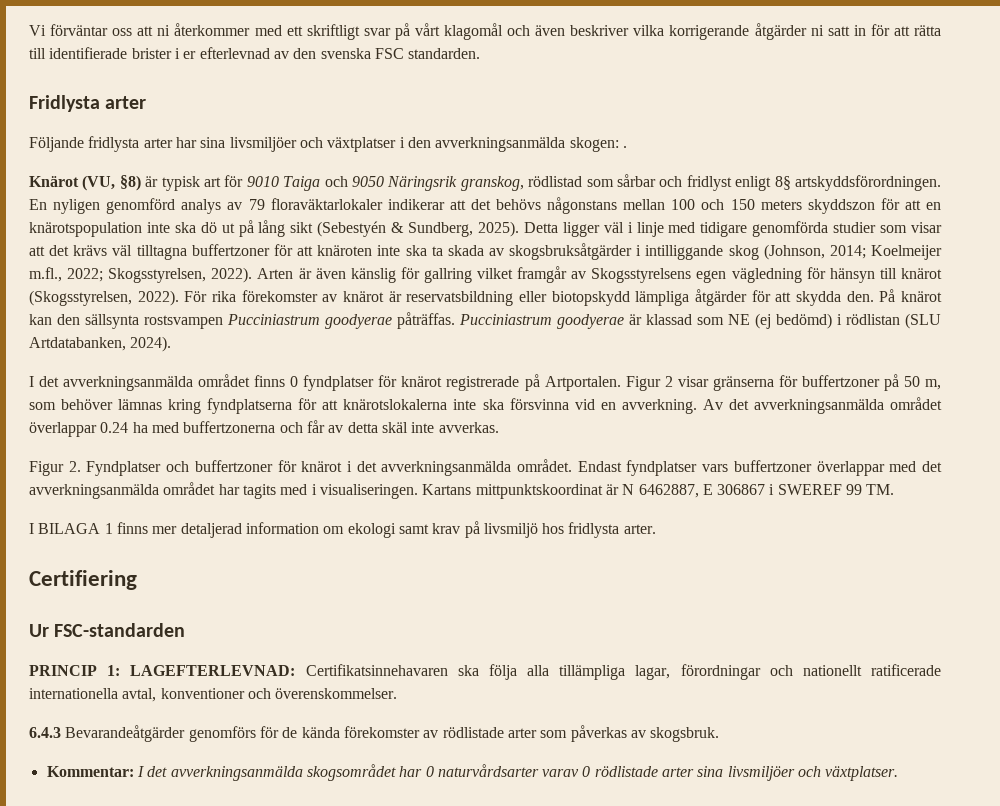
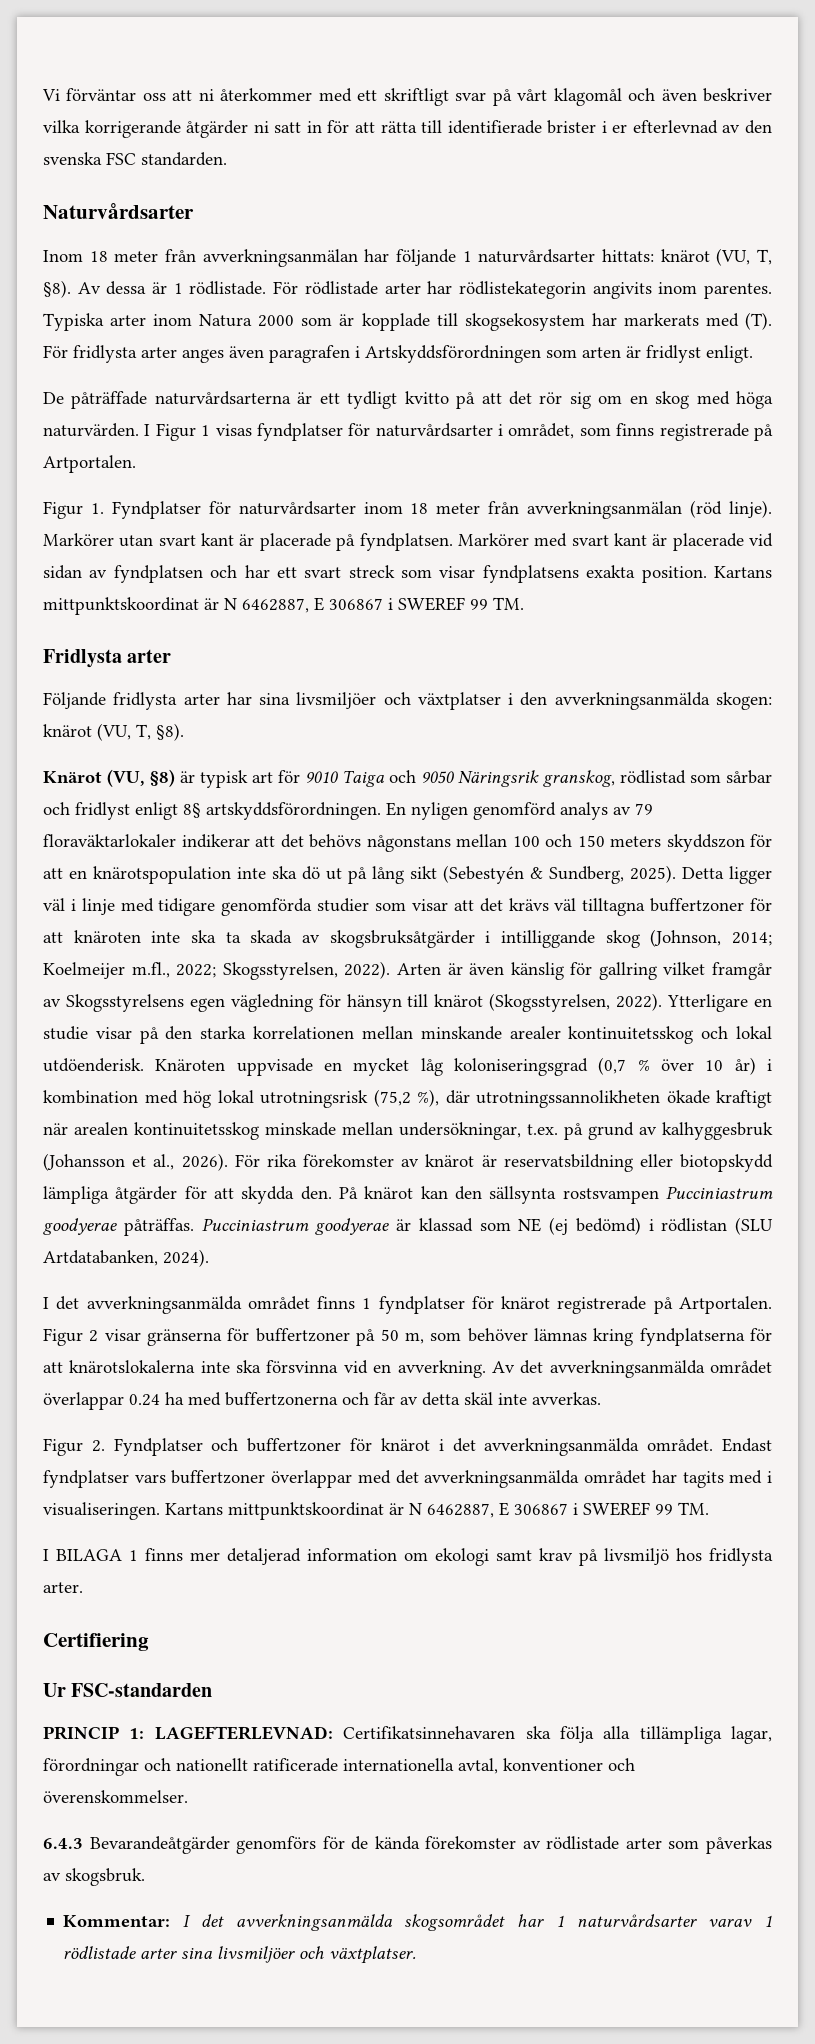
(481, 53) none -> [43,203,194,219] [43,248,772,267] [43,280,773,299] [43,312,773,331] [43,345,753,363] [43,391,773,409] [43,423,773,441] [43,455,136,473] [43,500,772,519] [43,533,774,551] [43,565,772,583] [43,597,524,615] // Naturvårdsarter // Inom 18 meter från avverkningsanmälan har följande 1 naturvårdsarter hittats: knärot (VU, T, §8). Av dessa är 1 rödlistade. För rödlistade arter har rödlistekategorin angivits inom parentes. Typiska arter inom Natura 2000 som är kopplade till skogsekosystem har markerats med (T). För fridlysta arter anges även paragrafen i Artskyddsförordningen som arten är fridlyst enligt. // De påträffade naturvårdsarterna är ett tydligt kvitto på att det rör sig om en skog med höga naturvärden. I Figur 1 visas fyndplatser för naturvårdsarter i området, som finns registrerade på Artportalen. // Figur 1. Fyndplatser för naturvårdsarter inom 18 meter från avverkningsanmälan (röd linje). Markörer utan svart kant är placerade på fyndplatsen. Markörer med svart kant är placerade vid sidan av fyndplatsen och har ett svart streck som visar fyndplatsens exakta position. Kartans mittpunktskoordinat är N 6462887, E 306867 i SWEREF 99 TM.
[622,146,627,148] . -> [43,723,184,741] knärot (VU, T, §8).
(179, 298) none -> [667,994,773,1012] [43,1026,773,1044] [43,1057,773,1076] [43,1089,772,1108] [43,1122,773,1140] [43,1153,228,1171] Ytterligare en studie visar på den starka korrelationen mellan minskande arealer kontinuitetsskog och lokal utdöenderisk. Knäroten uppvisade en mycket låg koloniseringsgrad (0,7 % över 10 år) i kombination med hög lokal utrotningsrisk (75,2 %), där utrotningssannolikheten ökade kraftigt när arealen kontinuitetsskog minskade mellan undersökningar, t.ex. på grund av kalhyggesbruk (Johansson et al., 2026).
[290,376,299,387] 0 -> [362,1298,372,1309] 1
[425,766,434,777] 0 -> [555,1915,564,1927] 1
[582,766,591,777] 0 -> [764,1915,773,1927] 1

